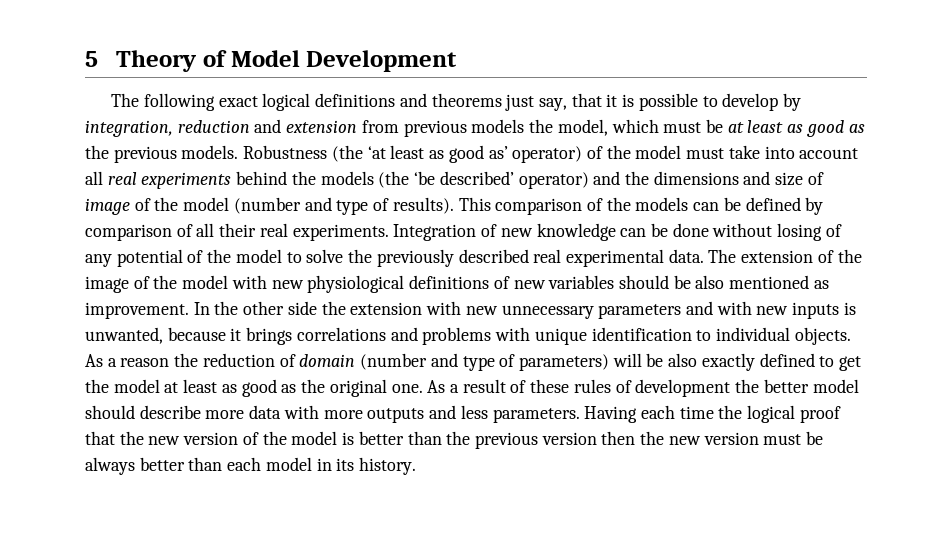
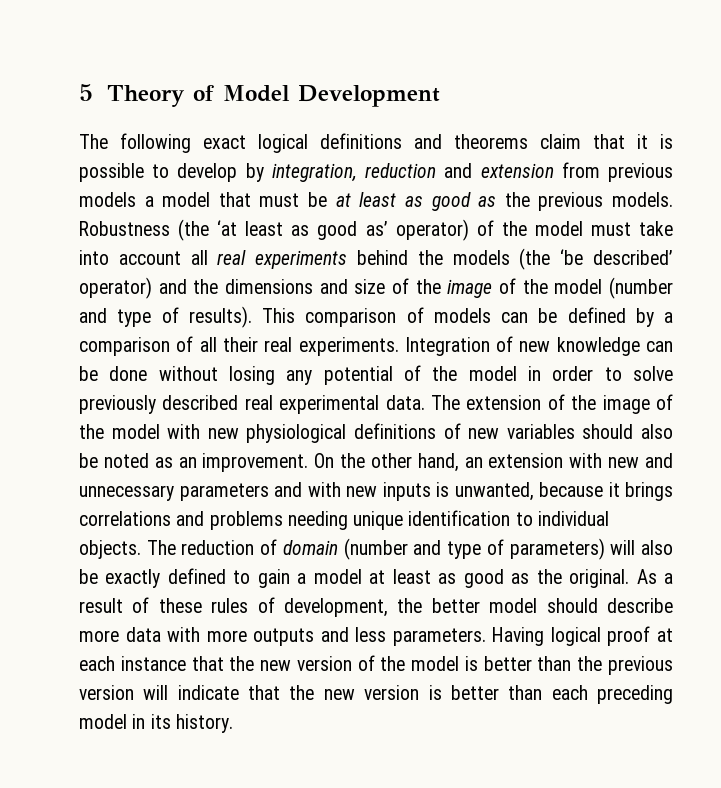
[505,94,567,111] just say, -> [540,134,581,149] claim
[529,119,659,136] the model, which -> [144,192,251,207] a model that
(824, 178) none -> [415,279,441,294] the
[606,197,631,211] the -> (424, 315) none
(824, 206) none -> [664,312,673,323] a
[825,224,842,237] of -> (275, 375) none
(282, 256) none -> [527,366,594,381] in order
[348,249,373,263] the -> (673, 373) none
[673,275,829,289] [85,301,346,319] be also mentioned as improvement. In the other side the -> [641,424,674,439] [79,453,483,472] also be noted as an improvement. On the other hand, an
(498, 310) none -> [645,453,673,468] and
[495,327,531,341] with -> [287,511,348,530] needing
[85,353,199,367] As a reason the -> [146,540,176,555] The
[646,353,698,367] be also -> [641,540,674,555] [79,569,98,584] also be
[839,356,862,371] [85,379,109,393] get the -> [257,569,307,588] gain a
[329,379,423,397] original one. -> [569,569,630,588] original.
[635,379,731,397] development -> [284,598,388,617] development,
[640,405,841,423] each time the logical proof -> [550,626,673,646] [79,656,186,671] logical proof at each instance
[601,431,824,445] [85,457,135,475] then the new version must be always -> [143,685,442,700] will indicate that the new version is
(262, 464) none -> [597,685,674,704] preceding

